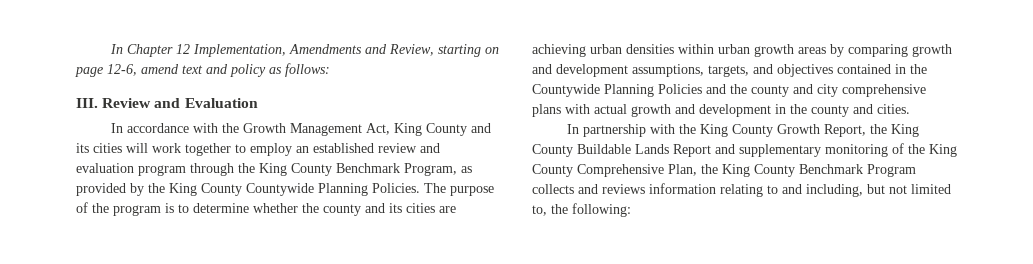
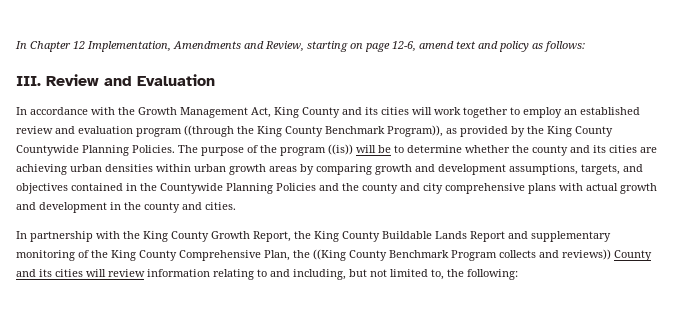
[190,163,457,176] through the King County Benchmark Program, -> [184,125,443,137] ((through the King County Benchmark Program)),
[165,203,174,213] is -> [328,144,391,155] ((is)) will be
[722,164,750,177] King -> [313,249,346,261] ((King
[602,184,645,194] reviews -> [562,249,652,261] [16,269,145,277] reviews)) County and its cities will review

